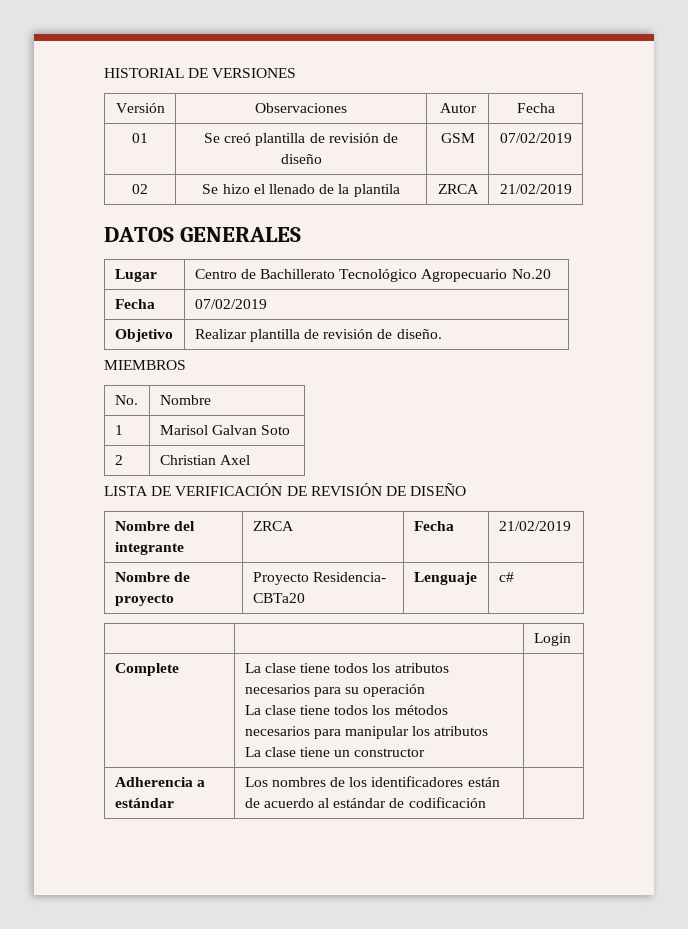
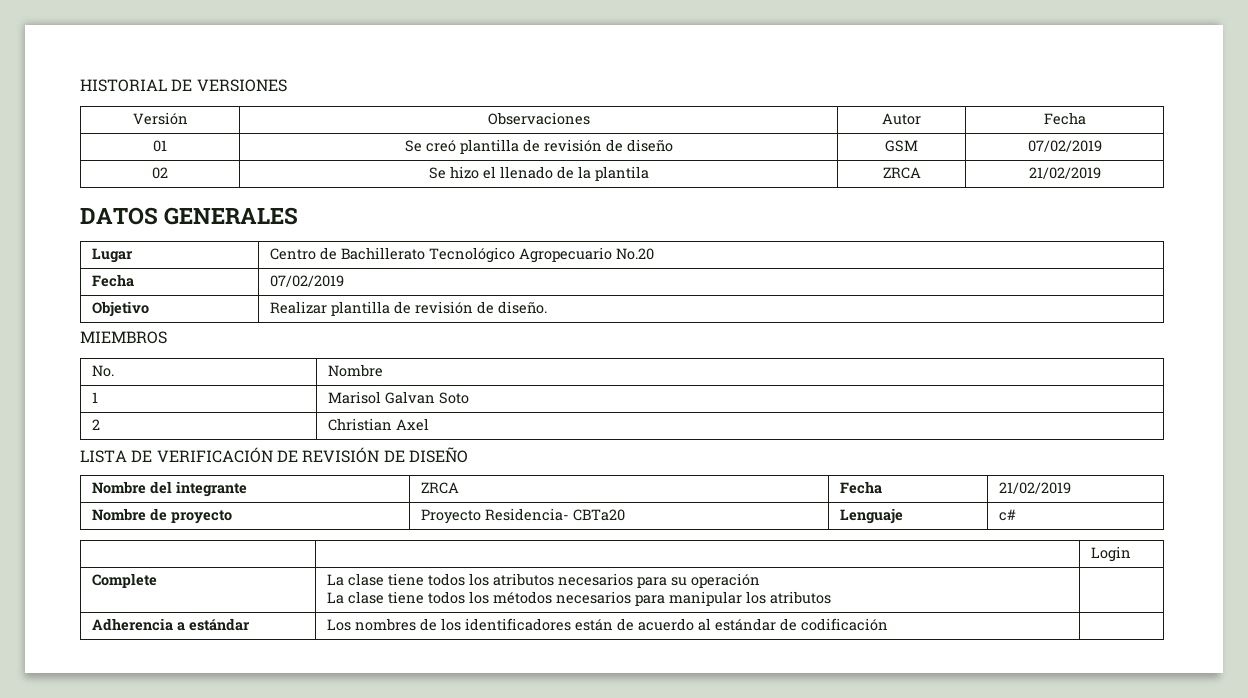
[244,747,426,757] // La clase tiene un constructor -> (832, 597) none

